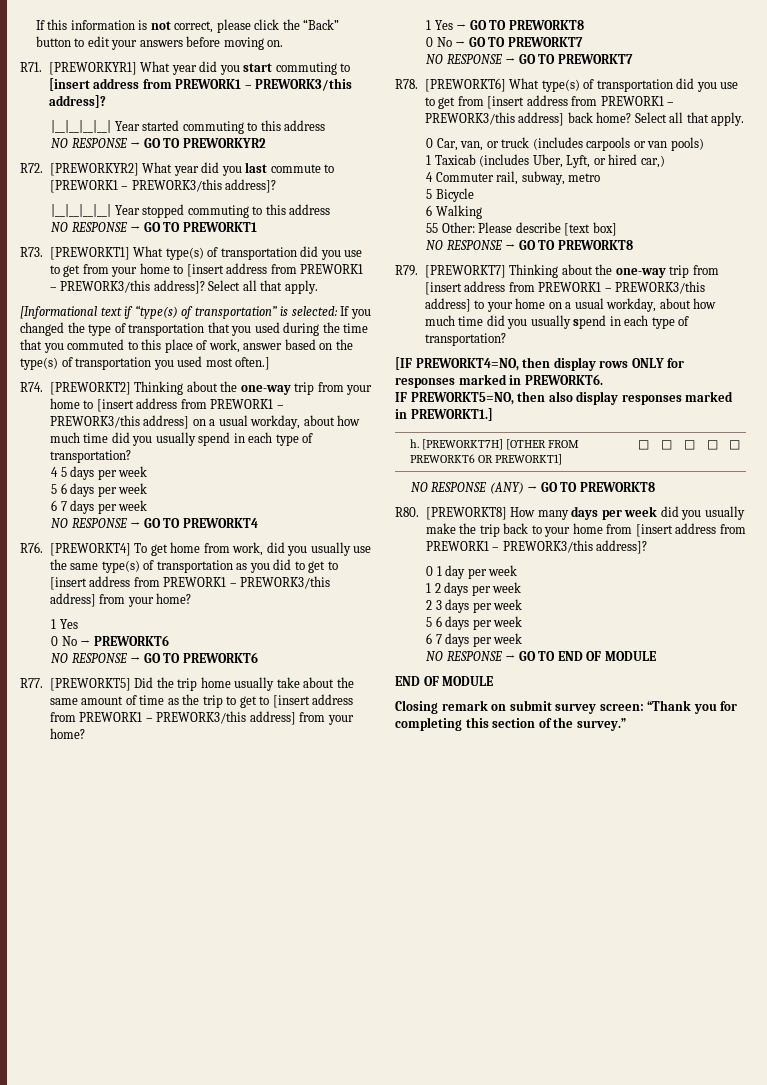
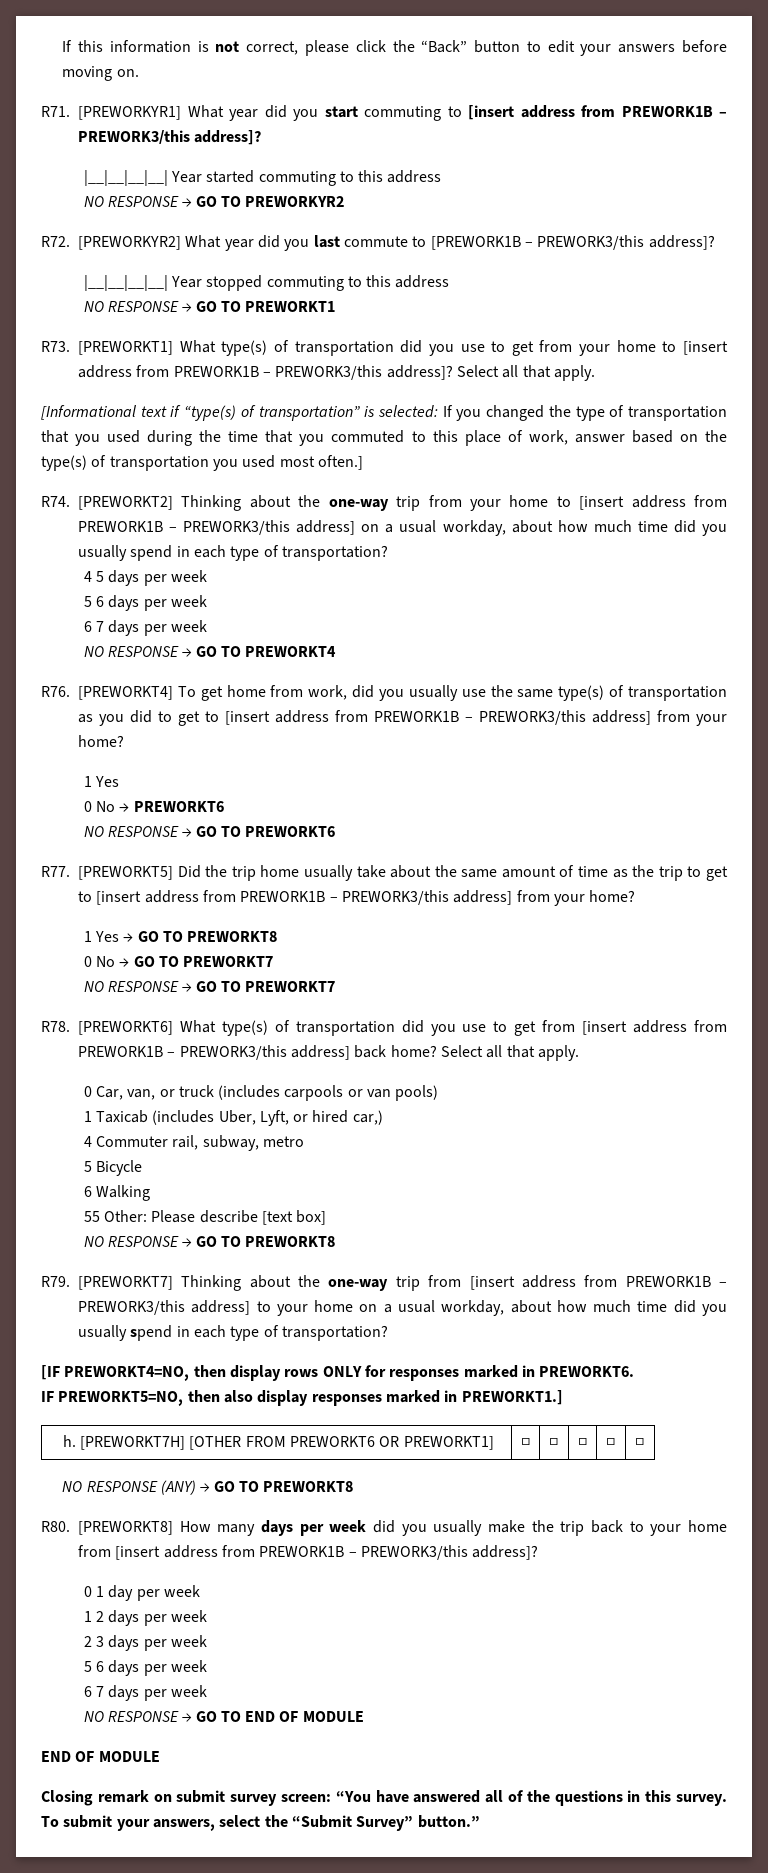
[175,79,242,89] PREWORK1 -> [621,106,713,117] PREWORK1B
[49,180,118,193] [PREWORK1 -> [430,236,521,250] [PREWORK1B
[300,264,364,274] PREWORK1 -> [173,366,259,377] PREWORK1B
[210,399,274,409] PREWORK1 -> [78,521,163,532] PREWORK1B
[163,577,227,587] PREWORK1 -> [374,711,459,722] PREWORK1B
[79,712,143,722] PREWORK1 -> [240,891,326,902] PREWORK1B
[600,96,664,106] PREWORK1 -> [78,1046,163,1057] PREWORK1B
[538,282,602,292] PREWORK1 -> [625,1276,711,1287] PREWORK1B
[425,541,489,551] PREWORK1 -> [259,1546,345,1557] PREWORK1B
[647,700,738,714] [395,717,626,731] “Thank you for completing this section of the survey.” -> [335,1790,727,1806] [41,1815,480,1831] “You have answered all of the questions in this survey. To submit your answers, select the “Submit Survey” button.”

